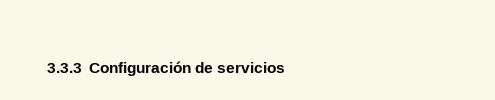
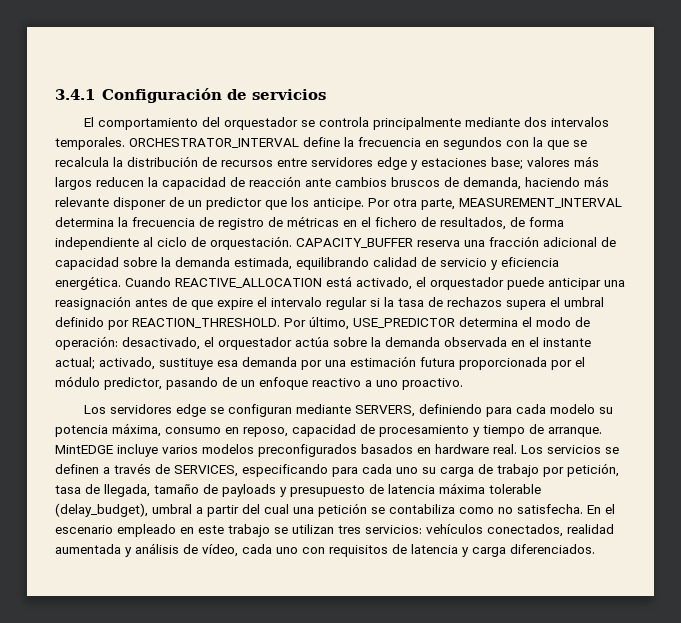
[47,63,82,73] 3.3.3 -> [55,89,95,100] 3.4.1
(286, 67) none -> [83,117,609,130] [55,137,587,150] [55,156,599,170] [55,176,609,190] [55,197,622,210] [55,216,564,230] [55,236,616,250] [55,257,559,270] [55,276,625,290] [55,296,604,310] [55,317,590,330] [55,336,591,350] [55,356,585,370] [55,376,463,390] [83,404,613,417] [55,423,602,437] [55,444,619,457] [55,463,619,477] [55,483,541,497] [55,503,615,517] [55,524,614,537] [55,543,595,557] // El comportamiento del orquestador se controla principalmente mediante dos intervalos temporales. ORCHESTRATOR_INTERVAL define la frecuencia en segundos con la que se recalcula la distribución de recursos entre servidores edge y estaciones base; valores más largos reducen la capacidad de reacción ante cambios bruscos de demanda, haciendo más relevante disponer de un predictor que los anticipe. Por otra parte, MEASUREMENT_INTERVAL determina la frecuencia de registro de métricas en el fichero de resultados, de forma independiente al ciclo de orquestación. CAPACITY_BUFFER reserva una fracción adicional de capacidad sobre la demanda estimada, equilibrando calidad de servicio y eficiencia energética. Cuando REACTIVE_ALLOCATION está activado, el orquestador puede anticipar una reasignación antes de que expire el intervalo regular si la tasa de rechazos supera el umbral definido por REACTION_THRESHOLD. Por último, USE_PREDICTOR determina el modo de operación: desactivado, el orquestador actúa sobre la demanda observada en el instante actual; activado, sustituye esa demanda por una estimación futura proporcionada por el módulo predictor, pasando de un enfoque reactivo a uno proactivo. // Los servidores edge se configuran mediante SERVERS, definiendo para cada modelo su potencia máxima, consumo en reposo, capacidad de procesamiento y tiempo de arranque. MintEDGE incluye varios modelos preconfigurados basados en hardware real. Los servicios se definen a través de SERVICES, especificando para cada uno su carga de trabajo por petición, tasa de llegada, tamaño de payloads y presupuesto de latencia máxima tolerable (delay_budget), umbral a partir del cual una petición se contabiliza como no satisfecha. En el escenario empleado en este trabajo se utilizan tres servicios: vehículos conectados, realidad aumentada y análisis de vídeo, cada uno con requisitos de latencia y carga diferenciados.

